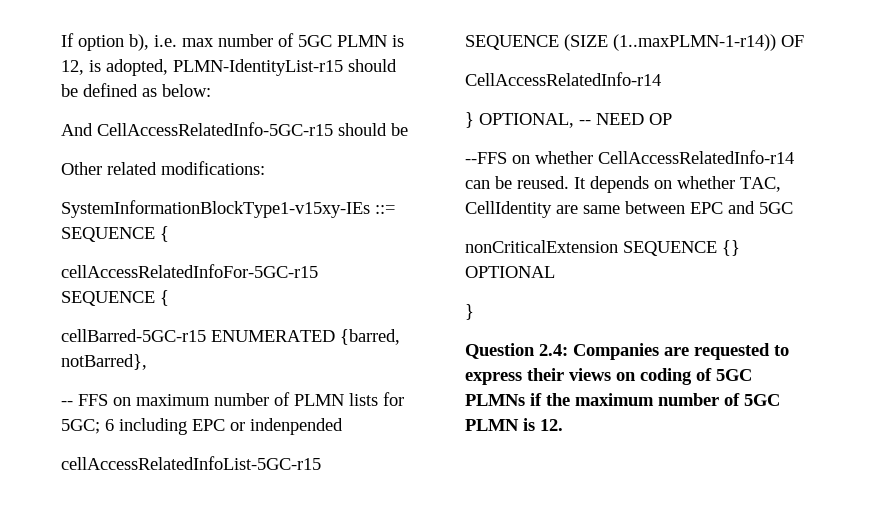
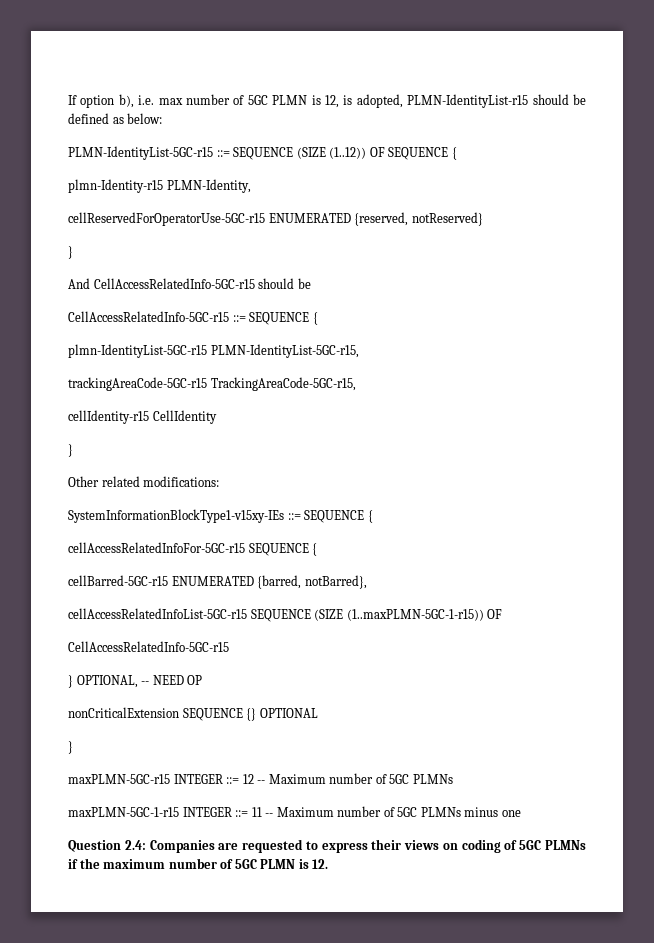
[61,122,408,136] And CellAccessRelatedInfo-5GC-r15 should be -> [68,146,457,160] [68,179,251,193] [68,212,483,226] [68,246,73,259] [68,278,311,289] [68,311,318,325] [68,344,359,358] [68,377,356,391] [68,410,217,424] [68,444,73,457] PLMN-IdentityList-5GC-r15 ::= SEQUENCE (SIZE (1..12)) OF SEQUENCE { // plmn-Identity-r15 PLMN-Identity, // cellReservedForOperatorUse-5GC-r15 ENUMERATED {reserved, notReserved} // } // And CellAccessRelatedInfo-5GC-r15 should be // CellAccessRelatedInfo-5GC-r15 ::= SEQUENCE { // plmn-IdentityList-5GC-r15 PLMN-IdentityList-5GC-r15, // trackingAreaCode-5GC-r15 TrackingAreaCode-5GC-r15, // cellIdentity-r15 CellIdentity // }
[61,392,404,406] [61,418,343,435] // -- FFS on maximum number of PLMN lists for 5GC; 6 including EPC or indenpended -> (367, 582) none
[613,34,776,51] (1..maxPLMN-1-r14)) -> [346,609,484,621] (1..maxPLMN-5GC-1-r15))
[465,72,661,86] CellAccessRelatedInfo-r14 -> [68,641,229,652] CellAccessRelatedInfo-5GC-r15
[465,150,794,164] [465,176,781,193] [465,201,793,218] // --FFS on whether CellAccessRelatedInfo-r14 can be reused. It depends on whether TAC, CellIdentity are same between EPC and 5GC -> (203, 680) none
(474, 312) none -> [68,773,453,784] [68,806,521,817] // maxPLMN-5GC-r15 INTEGER ::= 12 -- Maximum number of 5GC PLMNs // maxPLMN-5GC-1-r15 INTEGER ::= 11 -- Maximum number of 5GC PLMNs minus one

